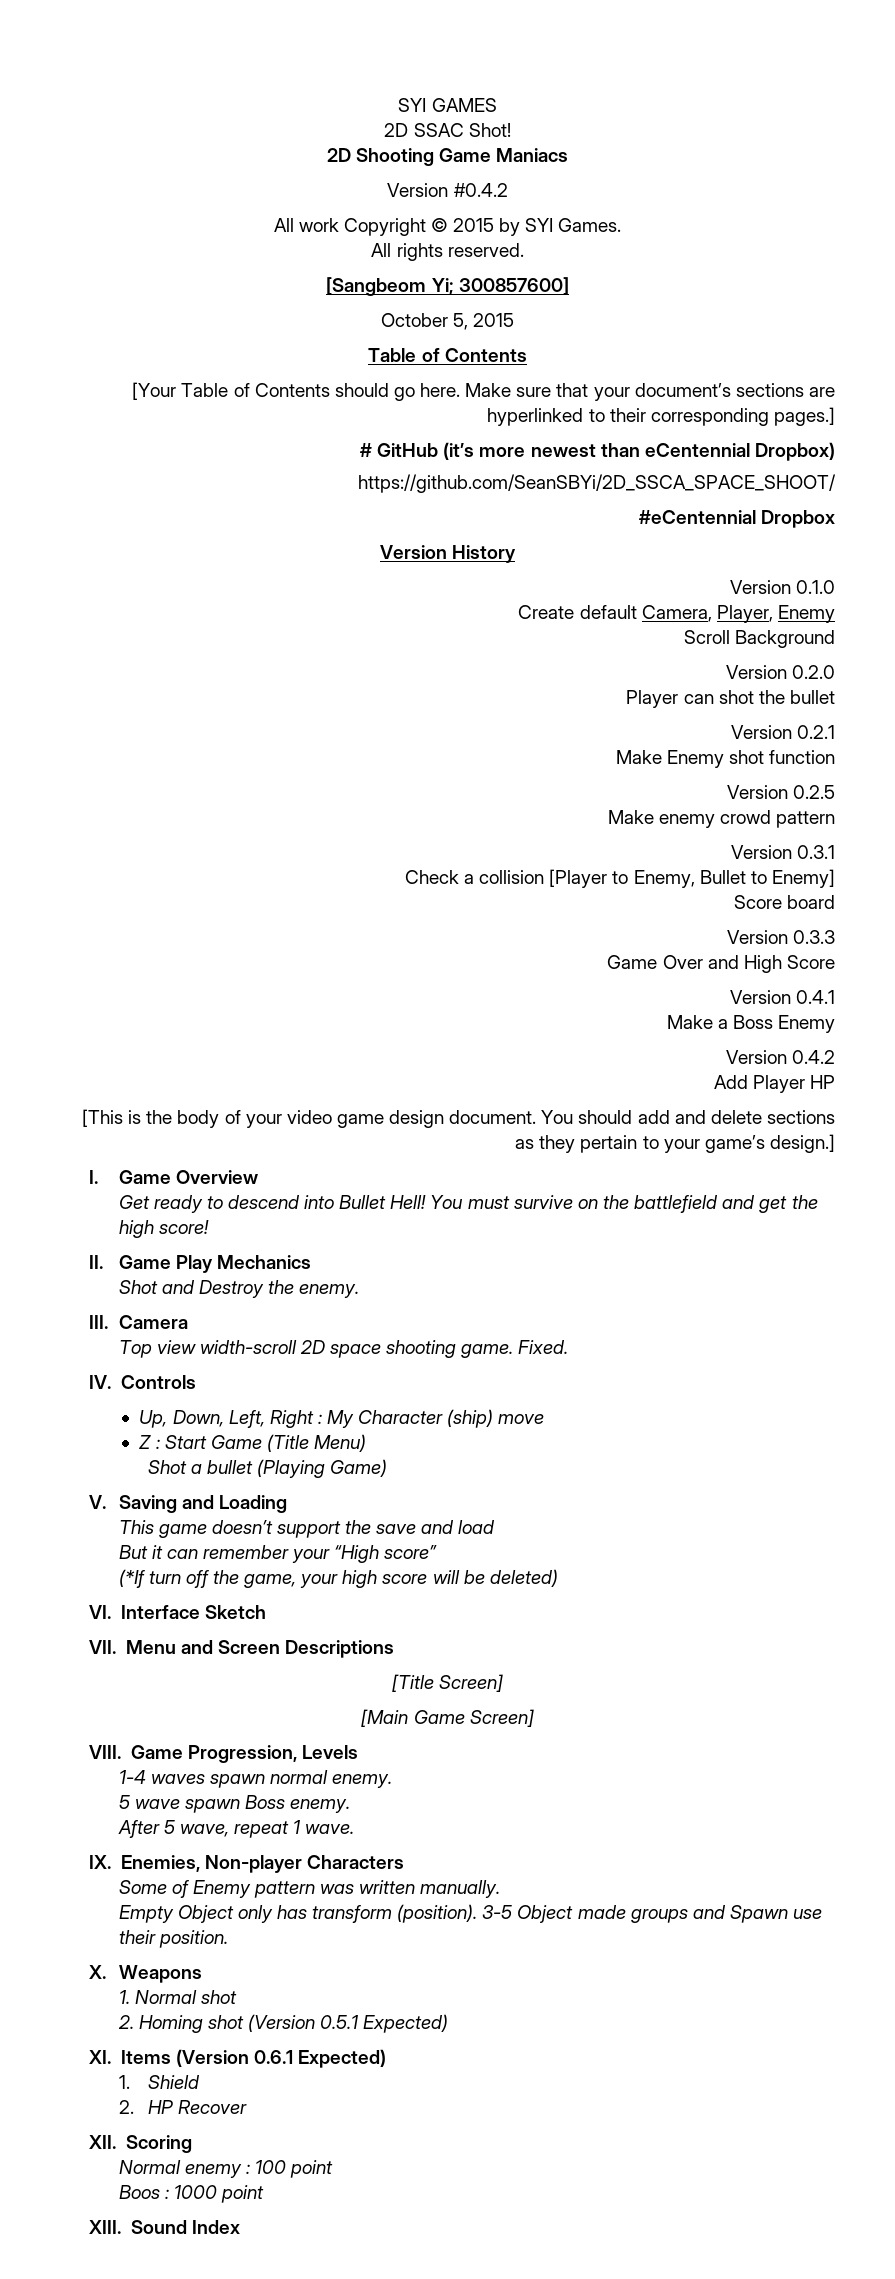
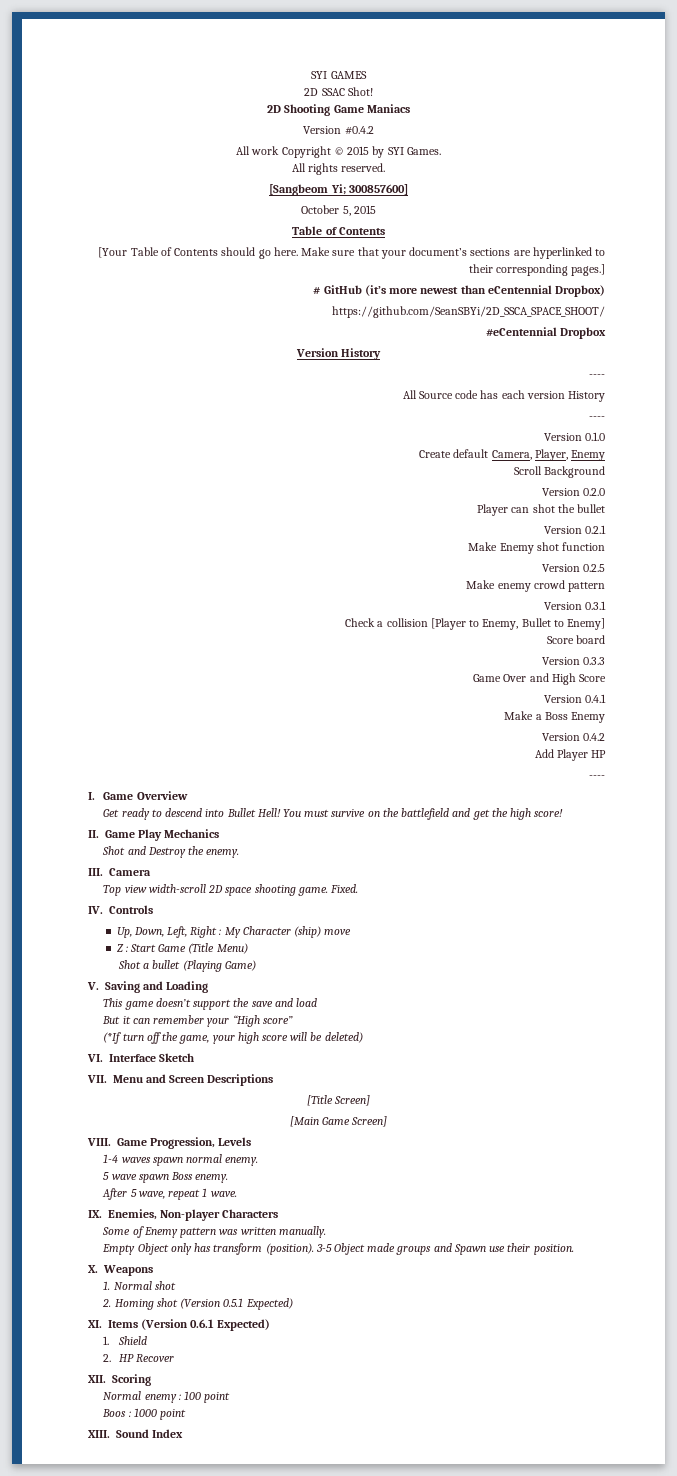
(517, 554) none -> [589,374,605,378] [402,390,605,402] [589,416,605,420] // ---- // All Source code has each version History // ----
[82,1109,835,1128] [515,1134,835,1153] [This is the body of your video game design document. You should add and delete sections as they pertain to your game’s design.] -> [589,775,605,779] ----

